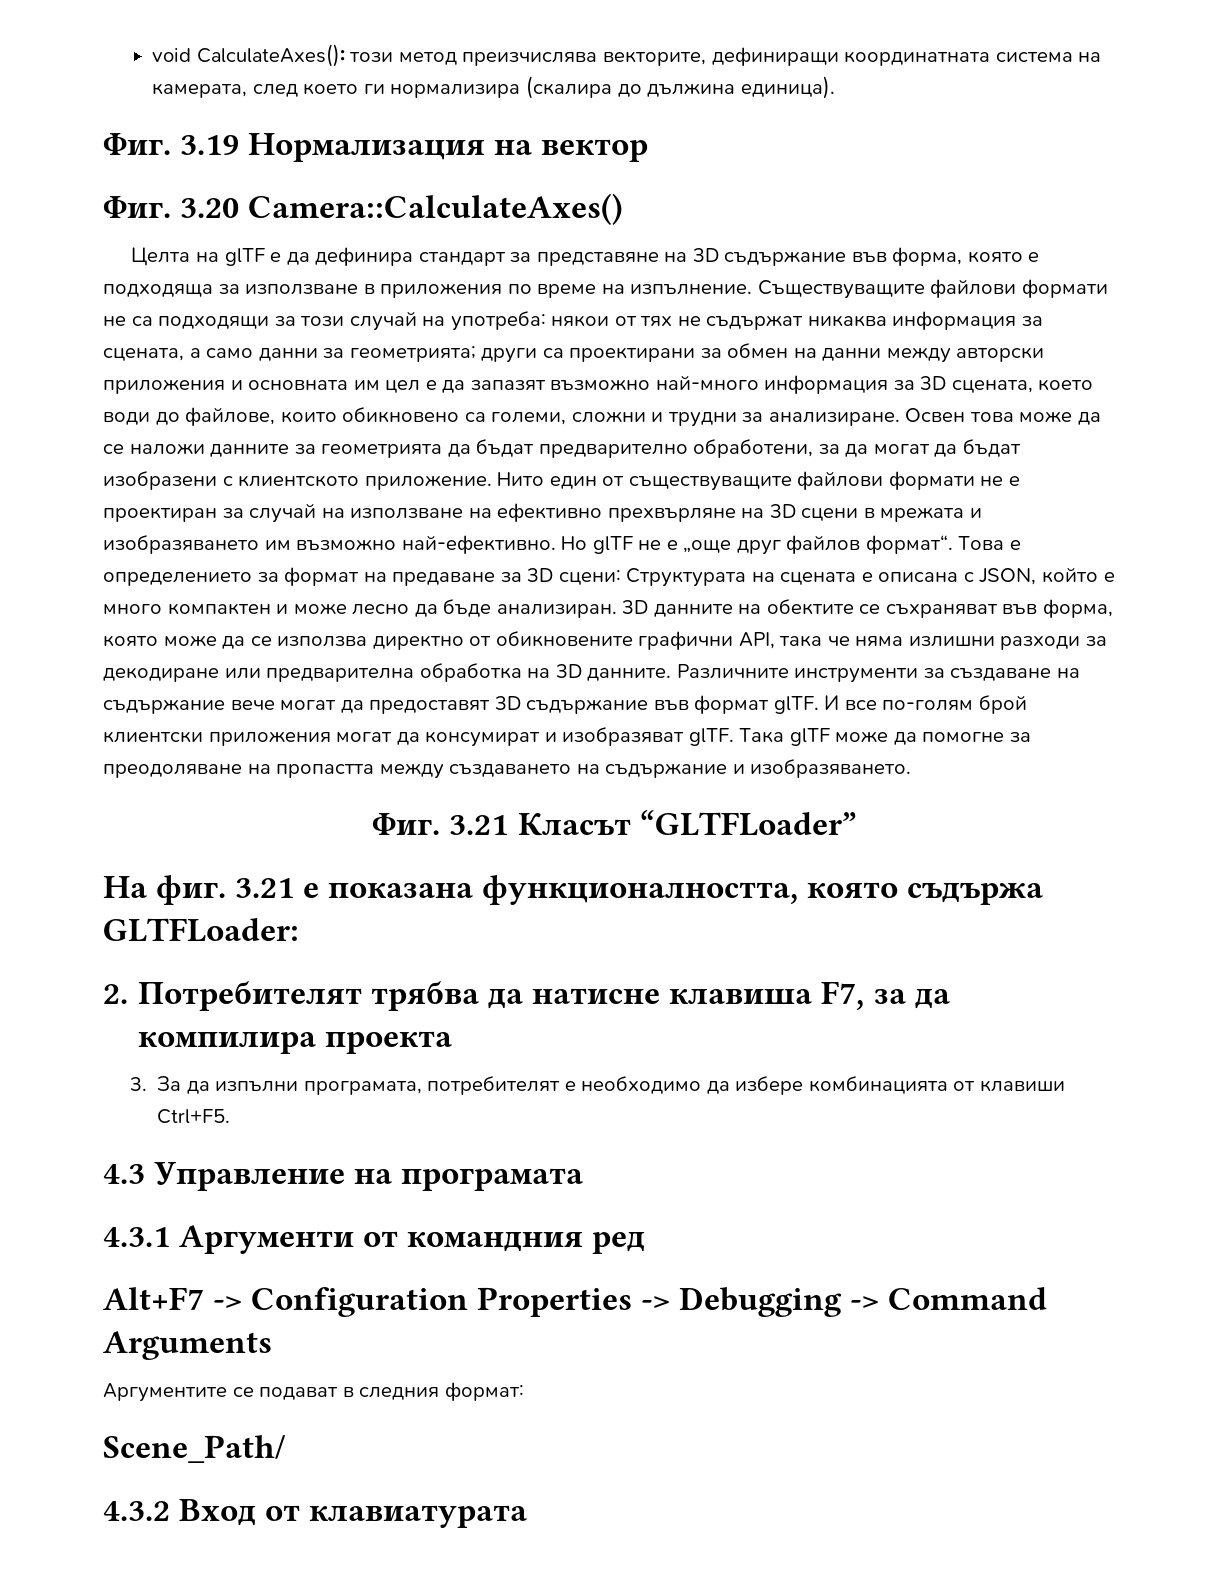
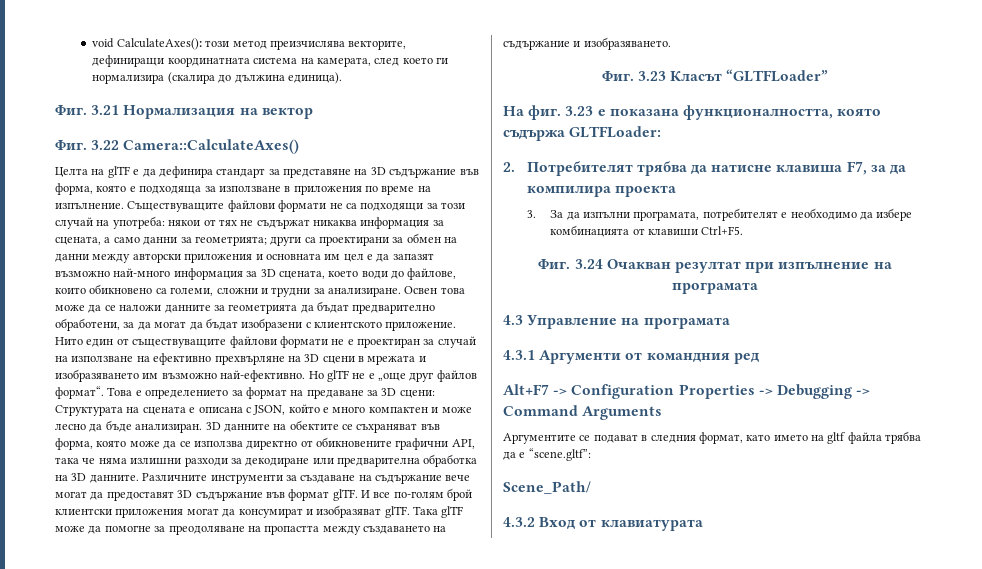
[180,135,240,155] 3.19 -> [91,105,120,115] 3.21
[180,198,240,218] 3.20 -> [91,140,120,150] 3.22
[449,815,509,835] 3.21 -> [637,71,666,81] 3.23
[235,878,295,898] 3.21 -> [565,106,594,116] 3.23
(231, 1116) none -> [538,259,892,273] [672,282,758,294] // Фиг. 3.24 Очакван резултат при изпълнение на програмата
[444,1382,524,1401] формат: -> [698,431,922,444] [503,448,591,461] формат, като името на gltf файла трябва да е “scene.gltf”:

